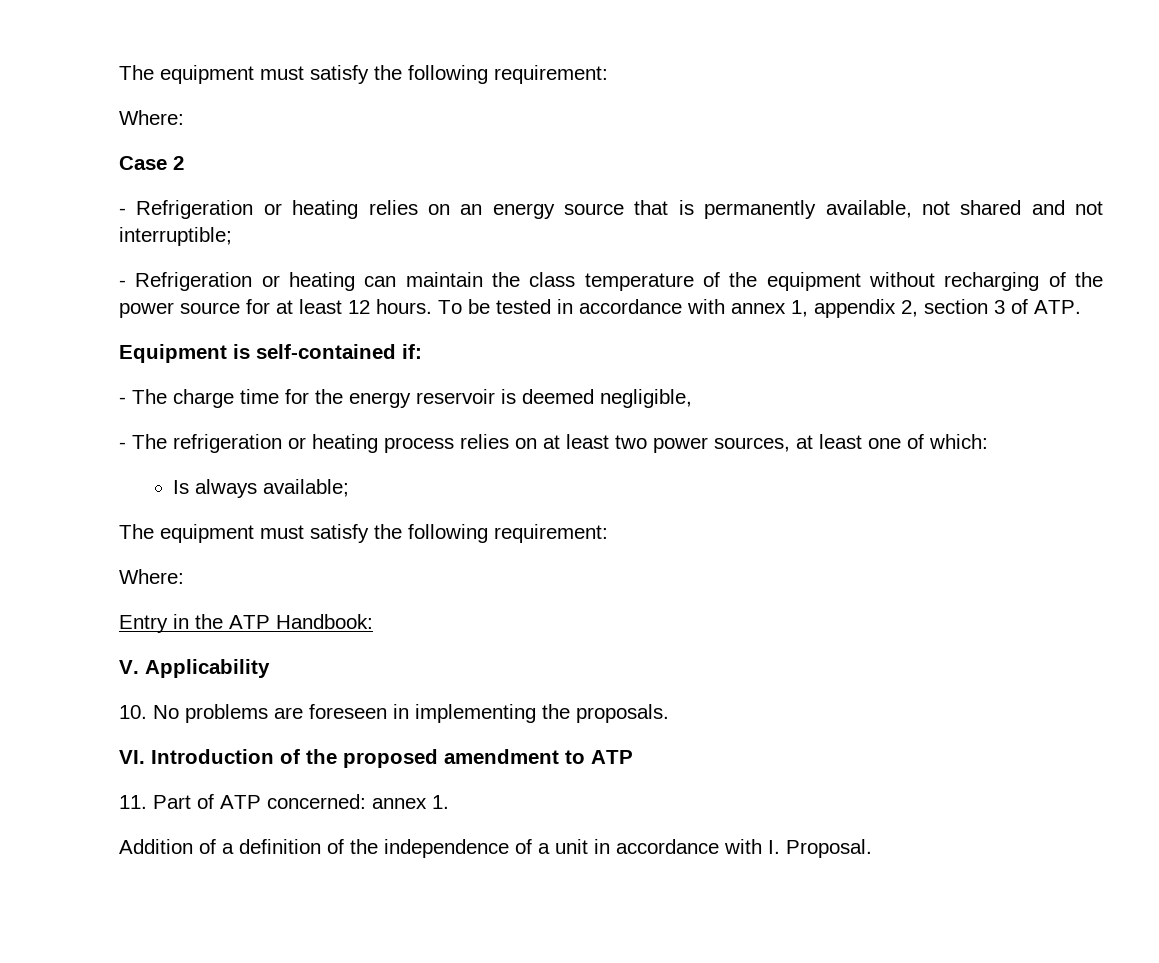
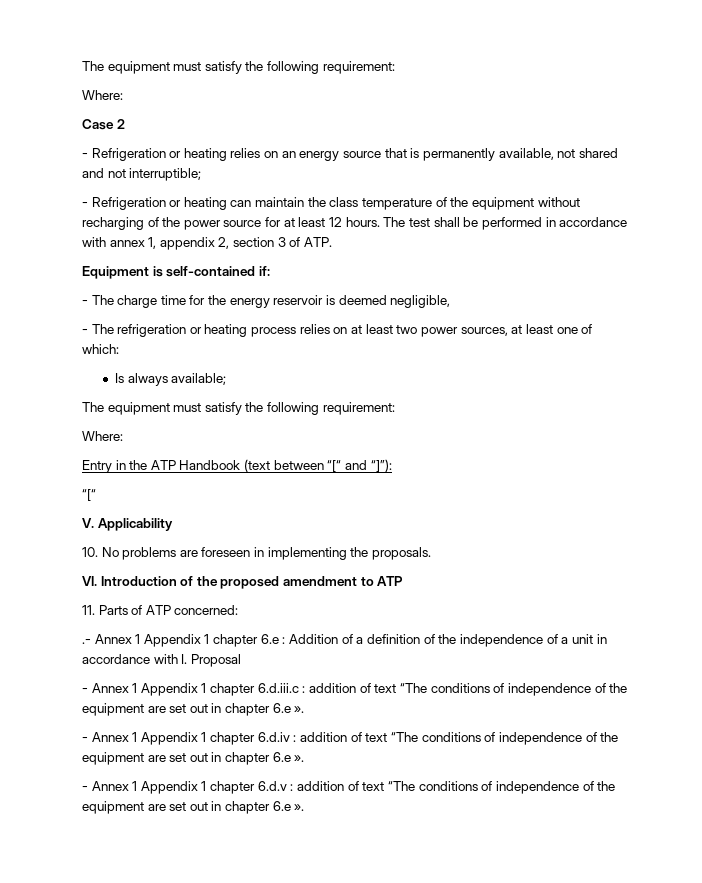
[438,299,552,314] To be tested -> [383,217,542,230] The test shall be performed
[276,614,374,629] Handbook: -> [179,459,392,472] [81,489,96,501] Handbook (text between “[“ and “]”): // “[“
[153,795,192,809] Part -> [98,605,128,615] Parts
[372,795,450,809] annex 1. // -> [81,634,286,647] // .- Annex 1 Appendix 1 chapter 6.e :
[786,839,873,858] Proposal. -> [190,654,241,667] [81,683,628,696] [81,703,305,716] [81,732,619,745] [81,752,305,765] [81,781,616,794] [81,801,305,814] Proposal // - Annex 1 Appendix 1 chapter 6.d.iii.c : addition of text “The conditions of independence of the equipment are set out in chapter 6.e ». // - Annex 1 Appendix 1 chapter 6.d.iv : addition of text “The conditions of independence of the equipment are set out in chapter 6.e ». // - Annex 1 Appendix 1 chapter 6.d.v : addition of text “The conditions of independence of the equipment are set out in chapter 6.e ».

